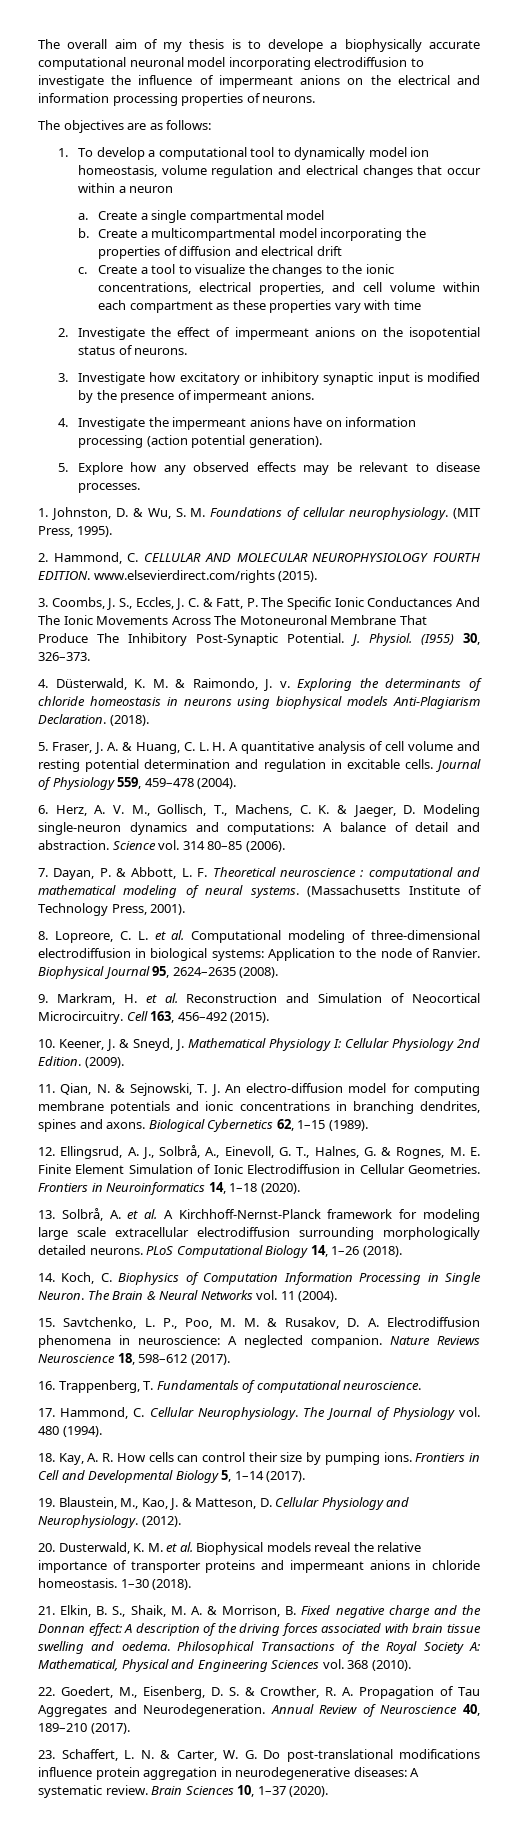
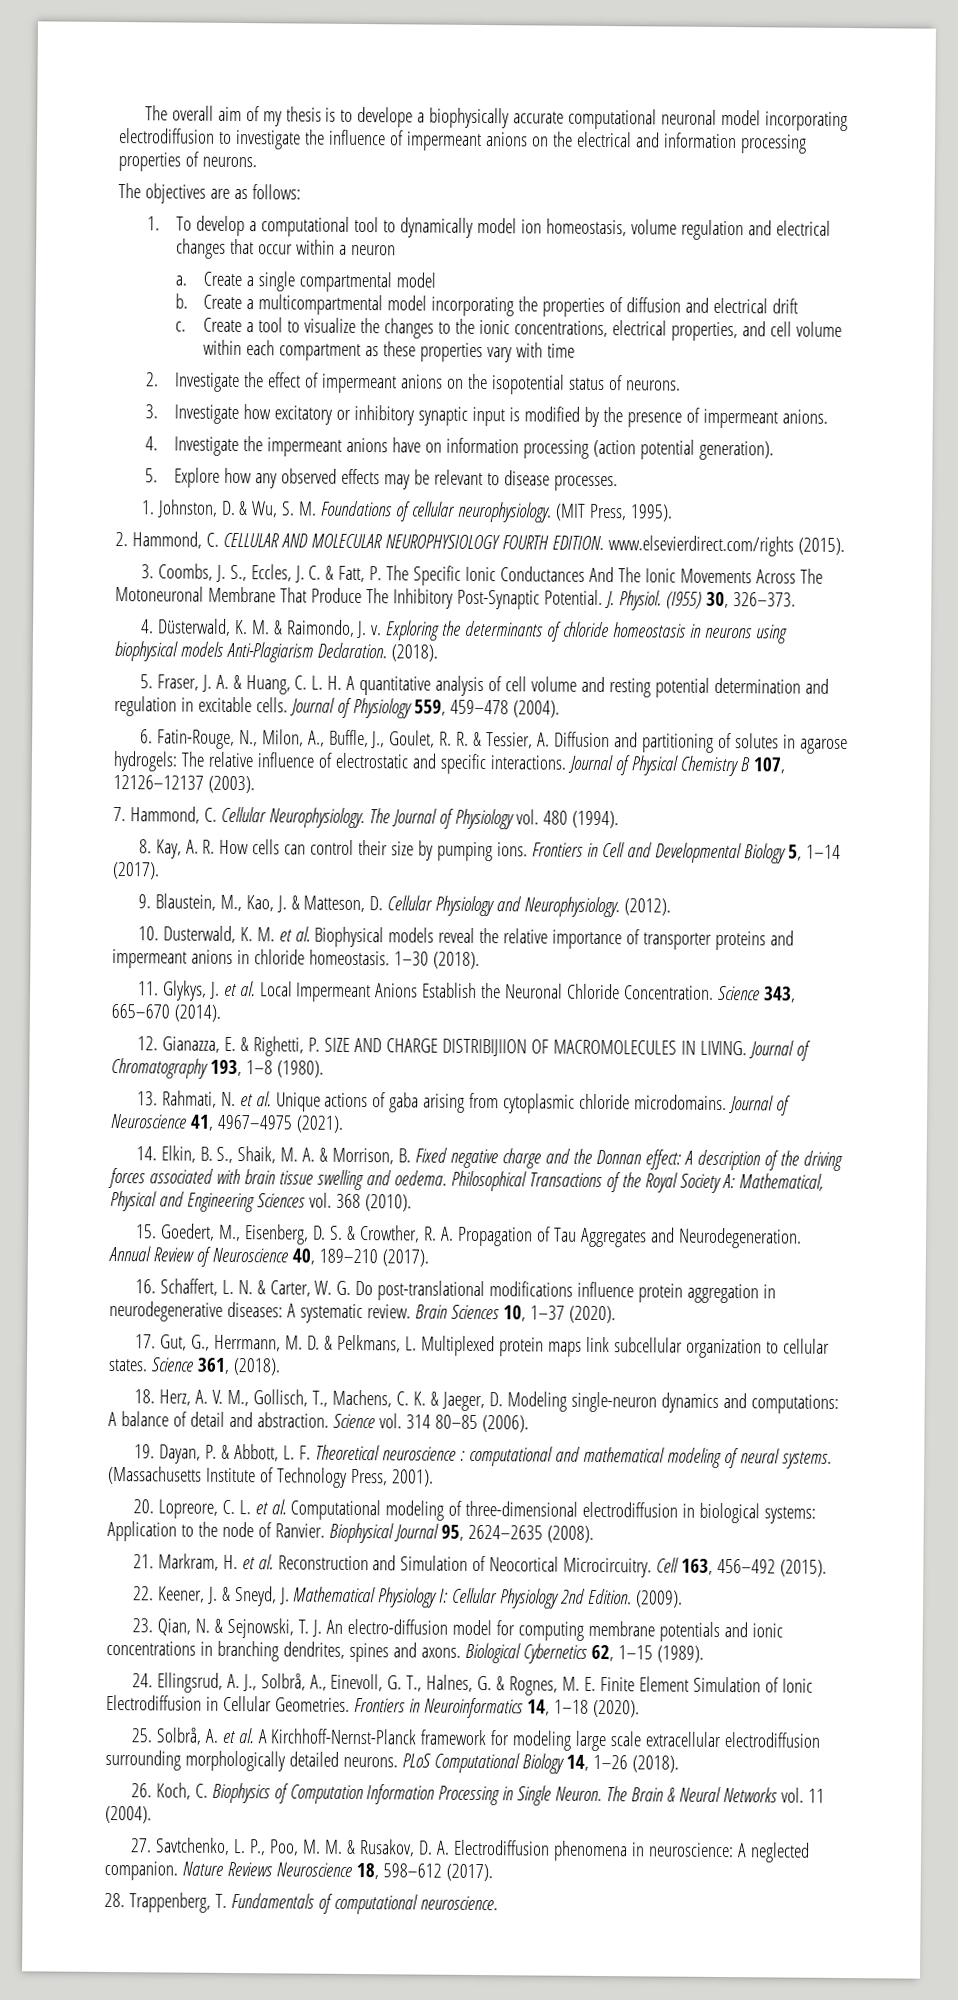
[55,804,480,817] [38,822,480,835] [38,840,285,852] [38,867,481,880] [38,885,483,898] [38,903,186,916] [38,930,480,943] [38,948,481,961] [38,966,279,979] [38,993,480,1005] [38,1011,270,1024] [38,1038,480,1051] [38,1056,124,1068] [38,1083,480,1096] [38,1101,481,1114] [38,1119,368,1132] [38,1145,480,1159] [38,1164,480,1174] [38,1182,300,1195] [38,1208,480,1222] [38,1227,480,1240] [38,1245,402,1258] [38,1272,481,1285] [38,1290,338,1302] [38,1317,480,1329] [38,1335,480,1348] [38,1353,230,1365] [38,1380,422,1393] [38,1408,55,1417] Herz, A. V. M., Gollisch, T., Machens, C. K. & Jaeger, D. Modeling single-neuron dynamics and computations: A balance of detail and abstraction. Science vol. 314 80–85 (2006). // 7. Dayan, P. & Abbott, L. F. Theoretical neuroscience : computational and mathematical modeling of neural systems. (Massachusetts Institute of Technology Press, 2001). // 8. Lopreore, C. L. et al. Computational modeling of three-dimensional electrodiffusion in biological systems: Application to the node of Ranvier. Biophysical Journal 95, 2624–2635 (2008). // 9. Markram, H. et al. Reconstruction and Simulation of Neocortical Microcircuitry. Cell 163, 456–492 (2015). // 10. Keener, J. & Sneyd, J. Mathematical Physiology I: Cellular Physiology 2nd Edition. (2009). // 11. Qian, N. & Sejnowski, T. J. An electro-diffusion model for computing membrane potentials and ionic concentrations in branching dendrites, spines and axons. Biological Cybernetics 62, 1–15 (1989). // 12. Ellingsrud, A. J., Solbrå, A., Einevoll, G. T., Halnes, G. & Rognes, M. E. Finite Element Simulation of Ionic Electrodiffusion in Cellular Geometries. Frontiers in Neuroinformatics 14, 1–18 (2020). // 13. Solbrå, A. et al. A Kirchhoff-Nernst-Planck framework for modeling large scale extracellular electrodiffusion surrounding morphologically detailed neurons. PLoS Computational Biology 14, 1–26 (2018). // 14. Koch, C. Biophysics of Computation Information Processing in Single Neuron. The Brain & Neural Networks vol. 11 (2004). // 15. Savtchenko, L. P., Poo, M. M. & Rusakov, D. A. Electrodiffusion phenomena in neuroscience: A neglected companion. Nature Reviews Neuroscience 18, 598–612 (2017). // 16. Trappenberg, T. Fundamentals of computational neuroscience. // 17. -> [156,729,849,755] [113,750,785,777] [113,774,255,794] [113,806,126,822] Fatin-Rouge, N., Milon, A., Buffle, J., Goulet, R. R. & Tessier, A. Diffusion and partitioning of solutes in agarose hydrogels: The relative influence of electrostatic and specific interactions. Journal of Physical Chemistry B 107, 12126–12137 (2003). // 7.
[38,1453,55,1462] 18. -> [138,839,152,854] 8.
[38,1498,55,1507] 19. -> [137,894,151,909] 9.
[38,1543,55,1552] 20. -> [137,926,159,941] 10.
[38,1606,55,1615] 21. -> [137,980,797,1003] [111,1003,221,1022] [136,1036,812,1061] [111,1057,324,1079] [136,1090,792,1116] [110,1113,344,1133] [135,1146,157,1161] 11. Glykys, J. et al. Local Impermeant Anions Establish the Neuronal Chloride Concentration. Science 343, 665–670 (2014). // 12. Gianazza, E. & Righetti, P. SIZE AND CHARGE DISTRIBIJIION OF MACROMOLECULES IN LIVING. Journal of Chromatography 193, 1–8 (1980). // 13. Rahmati, N. et al. Unique actions of gaba arising from cytoplasmic chloride microdomains. Journal of Neuroscience 41, 4967–4975 (2021). // 14.
[38,1687,55,1696] 22. -> [135,1224,157,1239] 15.
[38,1750,55,1759] 23. -> [134,1279,156,1294] 16.
(329, 1791) none -> [134,1334,831,1359] [108,1357,281,1376] [133,1389,840,1414] [108,1411,529,1433] [133,1444,833,1469] [108,1465,434,1488] [132,1499,817,1524] [107,1520,594,1544] [132,1553,828,1578] [132,1586,684,1609] [131,1617,784,1643] [106,1640,704,1664] [131,1672,814,1696] [106,1694,640,1719] [130,1727,822,1752] [105,1749,679,1774] [130,1782,826,1806] [105,1805,152,1824] [129,1837,811,1863] [104,1860,493,1882] [104,1892,498,1915] // 17. Gut, G., Herrmann, M. D. & Pelkmans, L. Multiplexed protein maps link subcellular organization to cellular states. Science 361, (2018). // 18. Herz, A. V. M., Gollisch, T., Machens, C. K. & Jaeger, D. Modeling single-neuron dynamics and computations: A balance of detail and abstraction. Science vol. 314 80–85 (2006). // 19. Dayan, P. & Abbott, L. F. Theoretical neuroscience : computational and mathematical modeling of neural systems. (Massachusetts Institute of Technology Press, 2001). // 20. Lopreore, C. L. et al. Computational modeling of three-dimensional electrodiffusion in biological systems: Application to the node of Ranvier. Biophysical Journal 95, 2624–2635 (2008). // 21. Markram, H. et al. Reconstruction and Simulation of Neocortical Microcircuitry. Cell 163, 456–492 (2015). // 22. Keener, J. & Sneyd, J. Mathematical Physiology I: Cellular Physiology 2nd Edition. (2009). // 23. Qian, N. & Sejnowski, T. J. An electro-diffusion model for computing membrane potentials and ionic concentrations in branching dendrites, spines and axons. Biological Cybernetics 62, 1–15 (1989). // 24. Ellingsrud, A. J., Solbrå, A., Einevoll, G. T., Halnes, G. & Rognes, M. E. Finite Element Simulation of Ionic Electrodiffusion in Cellular Geometries. Frontiers in Neuroinformatics 14, 1–18 (2020). // 25. Solbrå, A. et al. A Kirchhoff-Nernst-Planck framework for modeling large scale extracellular electrodiffusion surrounding morphologically detailed neurons. PLoS Computational Biology 14, 1–26 (2018). // 26. Koch, C. Biophysics of Computation Information Processing in Single Neuron. The Brain & Neural Networks vol. 11 (2004). // 27. Savtchenko, L. P., Poo, M. M. & Rusakov, D. A. Electrodiffusion phenomena in neuroscience: A neglected companion. Nature Reviews Neuroscience 18, 598–612 (2017). // 28. Trappenberg, T. Fundamentals of computational neuroscience.

